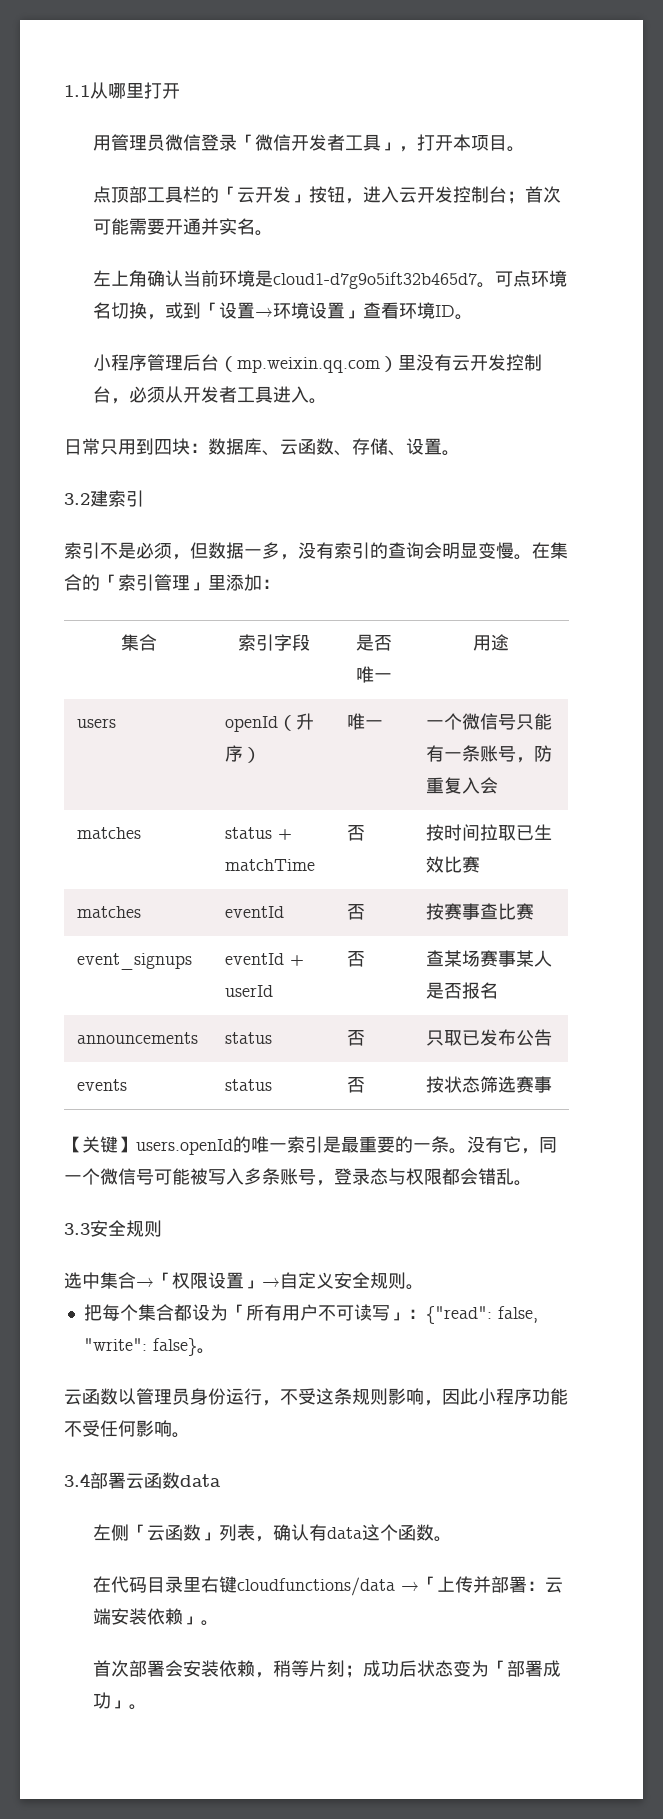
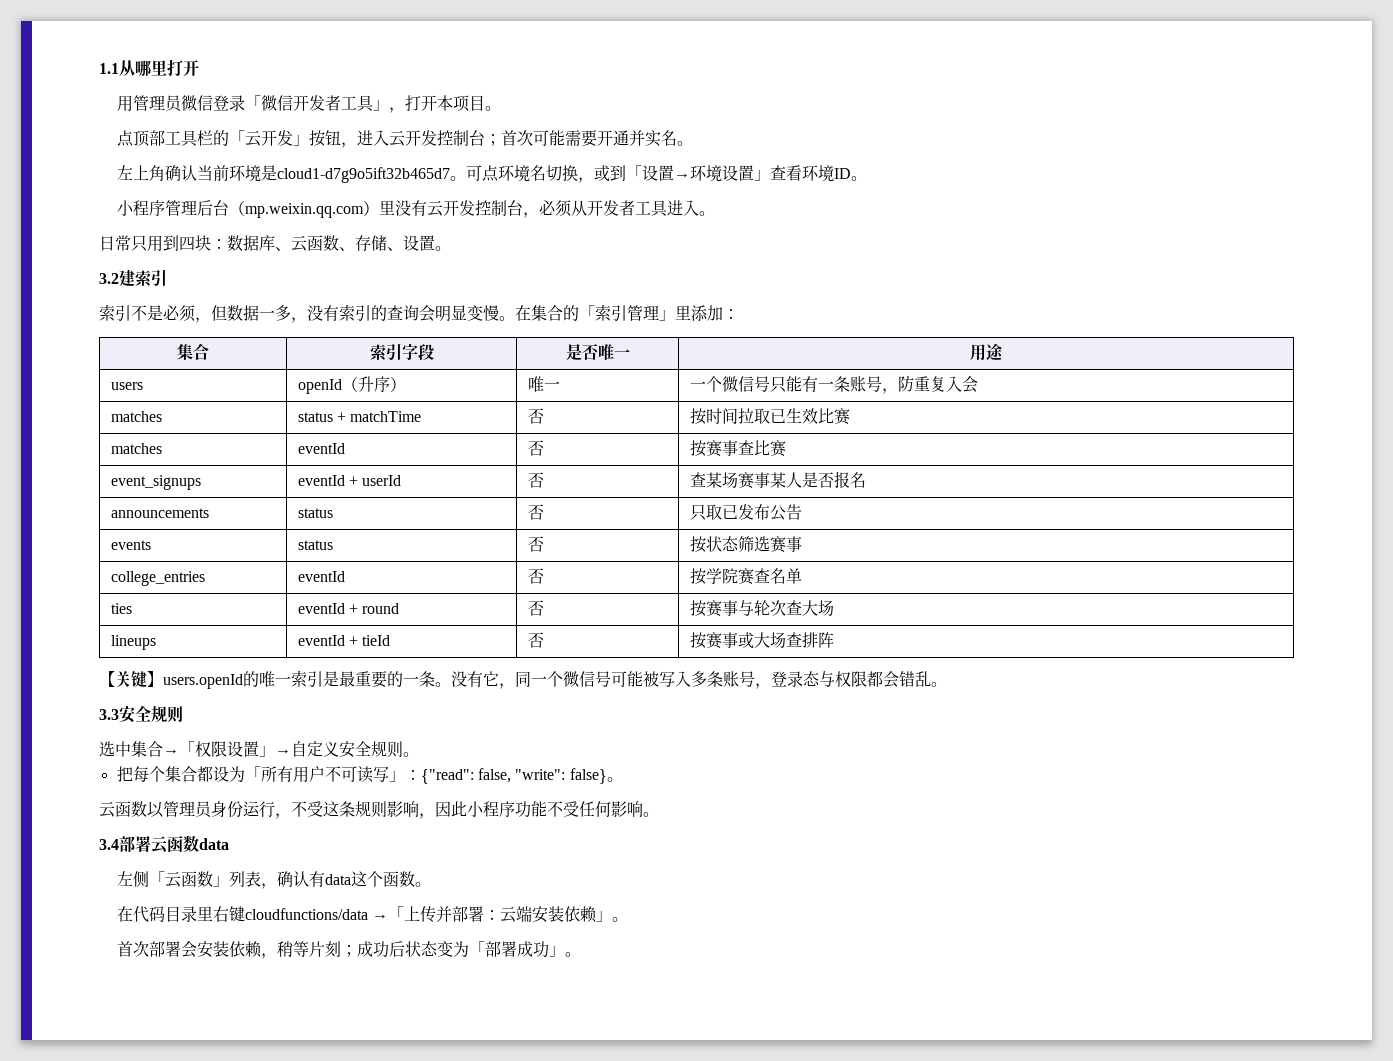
(553, 1084) none -> [110,571,205,586] [297,571,345,582] [527,568,544,584] [689,568,802,585] [110,603,132,614] [297,603,400,614] [527,600,544,616] [689,600,834,617] [110,635,156,650] [297,635,391,646] [527,632,544,648] [689,632,834,649] // college_entries | eventId | 否 | 按学院赛查名单 // ties | eventId + round | 否 | 按赛事与轮次查大场 // lineups | eventId + tieId | 否 | 按赛事或大场查排阵

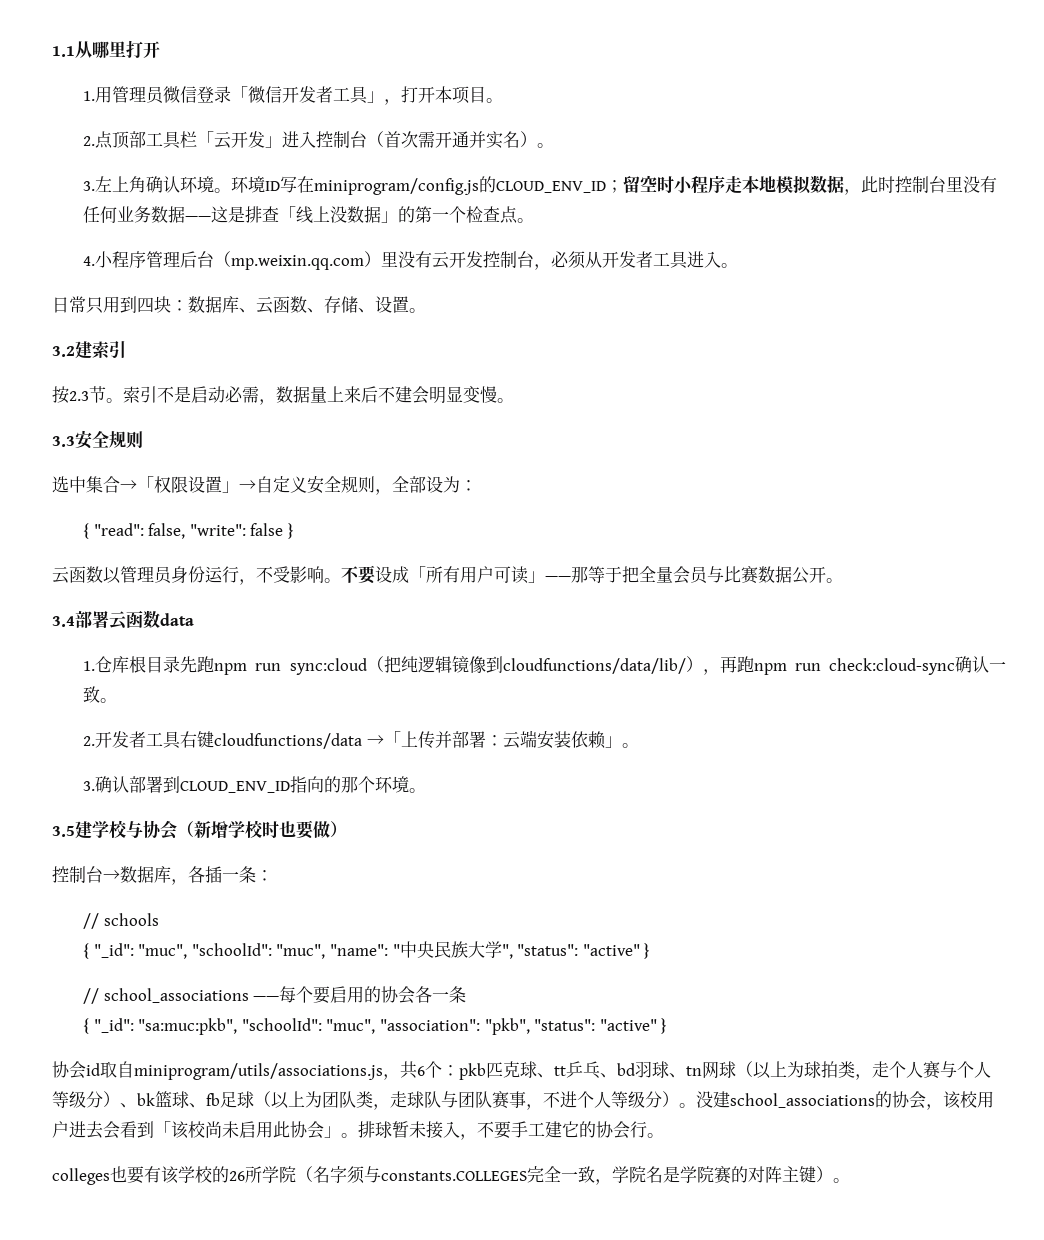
(199, 68) none -> [83,91,96,101] 1.
(501, 108) none -> [83,136,96,146] 2.
[212,130,229,146] 的 -> (198, 139) none
[308,130,597,148] 按钮，进入云开发控制台；首次可能需要 -> [282,131,436,148] 进入控制台（首次需
[676,141,693,146] 。 // -> [520,131,555,148] [83,181,96,191] ）。 // 3.
[196,165,867,183] 当前环境是cloud1-d7g9o5ift32b465d7。可点环境名切换，或到「设置→环境设置」查看环境ID。 // -> [180,175,998,195] [83,206,535,224] [83,256,96,266] 环境。环境ID写在miniprogram/config.js的CLOUD_ENV_ID；留空时小程序走本地模拟数据，此时控制台里没有任何业务数据——这是排查「线上没数据」的第一个检查点。 // 4.
[99,304,739,323] [177,343,209,360] [368,344,434,361] [565,343,630,360] [970,343,1004,361] [110,382,143,390] [297,376,406,394] [527,376,560,392] [689,375,978,394] [110,411,162,422] [297,411,422,422] [527,408,544,424] [689,408,850,425] [110,443,162,454] [297,443,345,454] [527,440,544,456] [689,440,786,457] [110,475,201,490] [297,475,402,486] [527,472,544,488] [689,471,866,489] [110,508,209,518] [297,508,333,518] [527,504,544,520] [689,504,802,521] [110,540,151,550] [297,540,333,550] [527,536,544,552] [689,536,802,553] [110,571,205,586] [297,571,345,582] [527,568,544,584] [689,568,802,585] [110,603,132,614] [297,603,400,614] [527,600,544,616] [689,600,834,617] [110,635,156,650] [297,635,391,646] [527,632,544,648] [689,632,834,649] [99,670,931,689] 索引不是必须，但数据一多，没有索引的查询会明显变慢。在集合的「索引管理」里添加： // 集合 | 索引字段 | 是否唯一 | 用途 // users | openId（升序） | 唯一 | 一个微信号只能有一条账号，防重复入会 // matches | status + matchTime | 否 | 按时间拉取已生效比赛 // matches | eventId | 否 | 按赛事查比赛 // event_signups | eventId + userId | 否 | 查某场赛事某人是否报名 // announcements | status | 否 | 只取已发布公告 // events | status | 否 | 按状态筛选赛事 // college_entries | eventId | 否 | 按学院赛查名单 // ties | eventId + round | 否 | 按赛事与轮次查大场 // lineups | eventId + tieId | 否 | 按赛事或大场查排阵 // 【关键】users.openId的唯一索引是最重要的一条。没有它，同一个微信号可能被写入多条账号，登录态与权限都会错乱 -> [52,386,497,405] 按2.3节。索引不是启动必需，数据量上来后不建会明显变慢
[403,752,419,757] [116,766,623,784] 。 // 把每个集合都设为「所有用户不可读写」：{"read": false, "write": false}。 -> [375,476,477,495] [83,523,295,539] ，全部设为： // { "read": false, "write": false }
[323,801,643,819] 这条规则影响，因此小程序功能不受任何影响 -> [290,565,826,584] 影响。不要设成「所有用户可读」——那等于把全量会员与比赛数据公开
[116,871,431,889] [116,906,213,923] 左侧「云函数」列表，确认有data这个函数。 // 在代码目录里 -> [83,655,1006,675] [83,686,118,703] [83,731,182,749] 1.仓库根目录先跑npm run sync:cloud（把纯逻辑镜像到cloudfunctions/data/lib/），再跑npm run check:cloud-sync确认一致。 // 2.开发者工具
[116,941,565,959] 首次部署会安装依赖，稍等片刻；成功后状态变为「部署成功」 -> [83,776,427,793] [52,820,347,840] [52,866,273,885] [83,913,159,929] [83,941,651,959] [83,986,467,1004] [83,1018,668,1035] [52,1061,991,1080] [52,1091,994,1110] [52,1121,664,1140] [52,1166,833,1185] 3.确认部署到CLOUD_ENV_ID指向的那个环境。 // 3.5建学校与协会（新增学校时也要做） // 控制台→数据库，各插一条： // // schools // { "_id": "muc", "schoolId": "muc", "name": "中央民族大学", "status": "active" } // // school_associations ——每个要启用的协会各一条 // { "_id": "sa:muc:pkb", "schoolId": "muc", "association": "pkb", "status": "active" } // 协会id取自miniprogram/utils/associations.js，共6个：pkb匹克球、tt乒乓、bd羽球、tn网球（以上为球拍类，走个人赛与个人等级分）、bk篮球、fb足球（以上为团队类，走球队与团队赛事，不进个人等级分）。没建school_associations的协会，该校用户进去会看到「该校尚未启用此协会」。排球暂未接入，不要手工建它的协会行。 // colleges也要有该学校的26所学院（名字须与constants.COLLEGES完全一致，学院名是学院赛的对阵主键）

